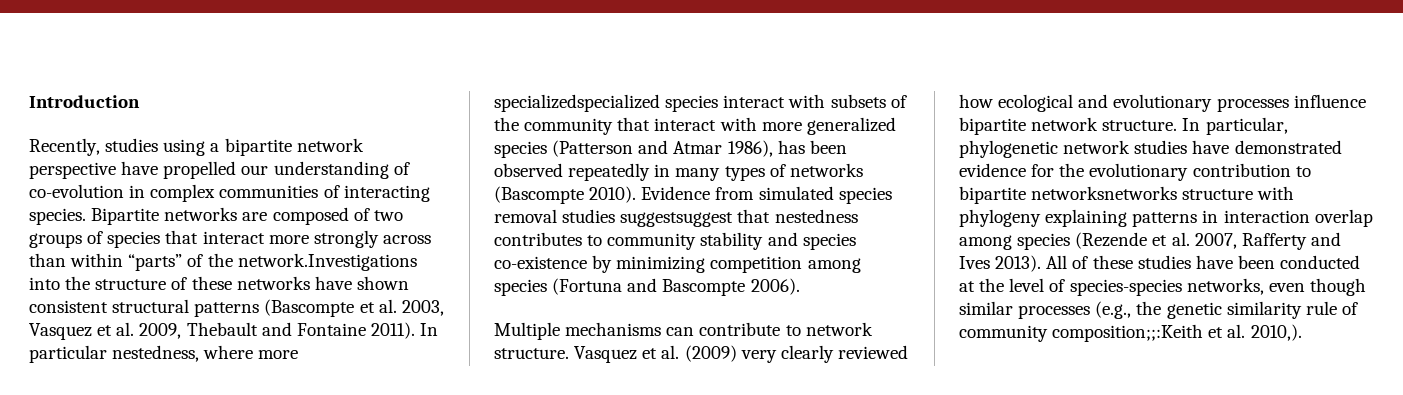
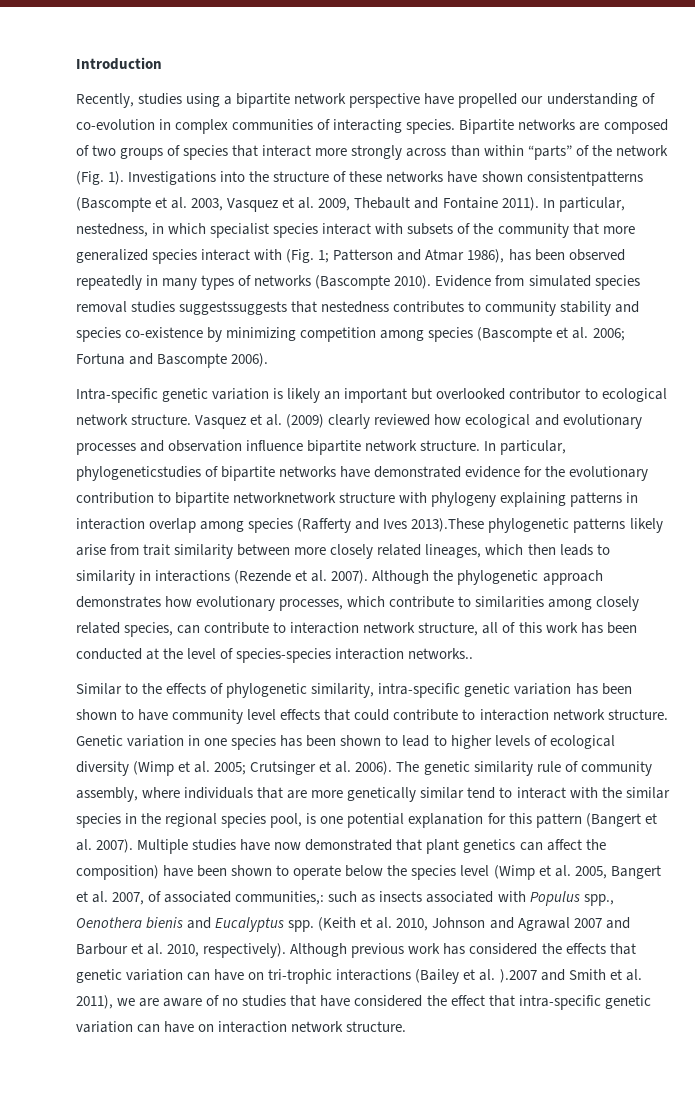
[237,253,417,271] network.Investigations -> [615,145,668,156] [76,171,217,185] network (Fig. 1). Investigations
[29,299,260,317] consistent structural patterns -> [526,171,643,186] consistentpatterns
[29,345,299,363] [494,94,660,112] particular nestedness, where more specializedspecialized -> [558,197,625,212] [76,223,270,238] particular, nestedness, in which specialist
[654,117,757,131] interact with -> (599, 229) none
[552,140,634,157] (Patterson -> [201,249,394,263] interact with (Fig. 1; Patterson
[620,212,734,227] suggestsuggest -> [179,301,288,315] suggestssuggests
[552,278,800,296] [494,322,801,340] (Fortuna and Bascompte 2006). // Multiple mechanisms can contribute to -> [477,327,625,342] [76,353,269,368] [76,388,667,403] (Bascompte et al. 2006; Fortuna and Bascompte 2006). // Intra-specific genetic variation is likely an important but overlooked contributor to ecological
[740,350,777,363] very -> (325, 421) none
(1289, 105) none -> [140,440,243,452] and observation
[959,140,1188,158] phylogenetic network studies -> [76,466,337,481] phylogeneticstudies of bipartite networks
[1031,186,1178,200] networksnetworks -> [233,492,337,503] networknetwork
[1075,232,1341,250] [959,255,1233,272] (Rezende et al. 2007, Rafferty and Ives 2013). All of these studies have -> [297,518,663,533] [76,544,610,559] [76,570,603,585] [76,596,640,611] [76,622,603,637] (Rafferty and Ives 2013).These phylogenetic patterns likely arise from trait similarity between more closely related lineages, which then leads to similarity in interactions (Rezende et al. 2007). Although the phylogenetic approach demonstrates how evolutionary processes, which contribute to similarities among closely related species, can contribute to interaction network structure, all of this work has
[1186,278,1366,296] [959,301,1162,319] networks, even though similar processes (e.g., the -> [335,648,474,660] [76,683,632,698] [76,709,668,724] [76,735,615,750] [76,761,420,776] interaction networks.. // Similar to the effects of phylogenetic similarity, intra-specific genetic variation has been shown to have community level effects that could contribute to interaction network structure. Genetic variation in one species has been shown to lead to higher levels of ecological diversity (Wimp et al. 2005; Crutsinger et al. 2006). The
[1052,324,1302,342] composition;;:Keith et al. 2010,). -> [76,787,670,802] [76,813,657,828] [76,839,606,854] [76,865,661,880] [76,891,614,906] [76,917,630,932] [76,943,636,958] [76,969,642,984] [76,995,651,1010] [76,1021,407,1033] assembly, where individuals that are more genetically similar tend to interact with the similar species in the regional species pool, is one potential explanation for this pattern (Bangert et al. 2007). Multiple studies have now demonstrated that plant genetics can affect the composition) have been shown to operate below the species level (Wimp et al. 2005, Bangert et al. 2007, of associated communities,: such as insects associated with Populus spp., Oenothera bienis and Eucalyptus spp. (Keith et al. 2010, Johnson and Agrawal 2007 and Barbour et al. 2010, respectively). Although previous work has considered the effects that genetic variation can have on tri-trophic interactions (Bailey et al. ).2007 and Smith et al. 2011), we are aware of no studies that have considered the effect that intra-specific genetic variation can have on interaction network structure.

